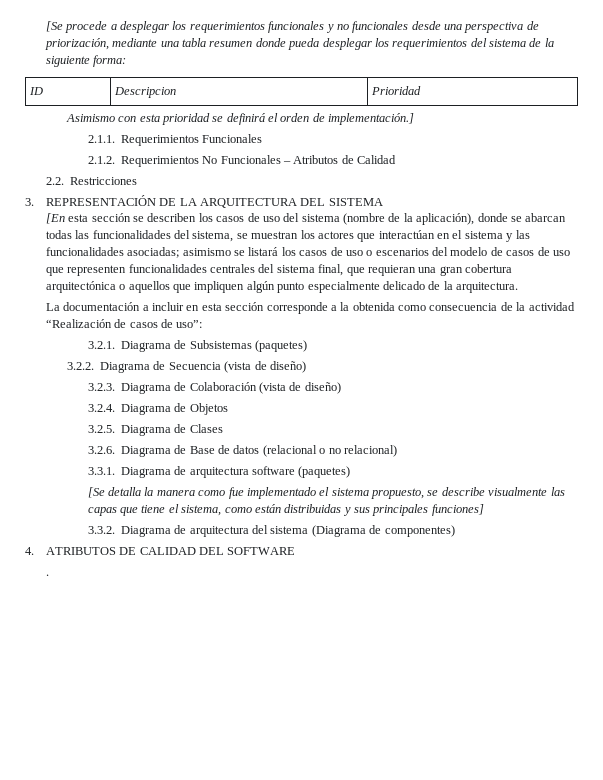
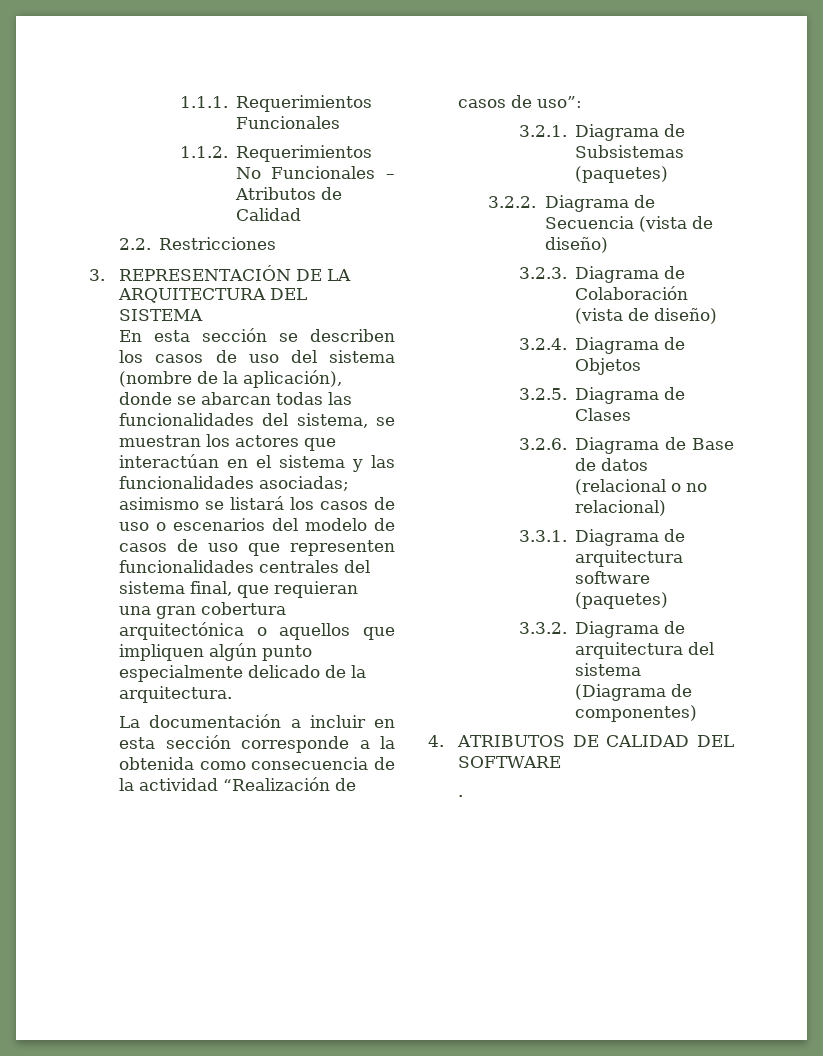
[45,21,539,33] [44,38,554,50] [45,55,127,67] [29,87,44,95] [114,87,177,98] [371,86,422,95] [65,113,415,125] [87,135,115,143] [Se procede a desplegar los requerimientos funcionales y no funcionales desde una perspectiva de priorización, mediante una tabla resumen donde pueda desplegar los requerimientos del sistema de la siguiente forma: // ID | Descripcion | Prioridad // Asimismo con esta prioridad se definirá el orden de implementación.] // 2.1.1. -> [179,96,228,108] 1.1.1.
[87,156,115,164] 2.1.2. -> [179,146,228,158] 1.1.2.
[45,213,65,224] [En -> [119,330,143,342] En
[87,487,565,499] [87,504,484,516] // [Se detalla la manera como fue implementado el sistema propuesto, se describe visualmente las capas que tiene el sistema, como están distribuidas y sus principales funciones] -> (668, 600) none

